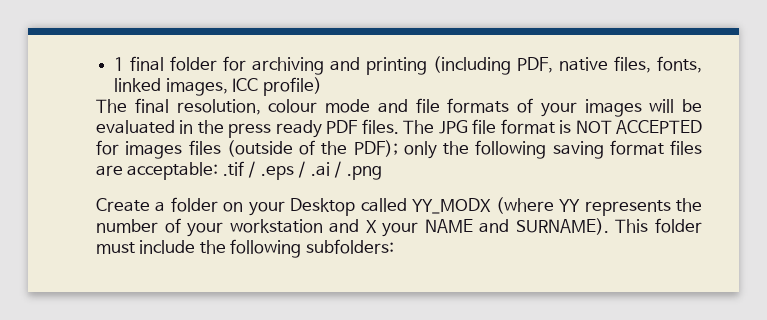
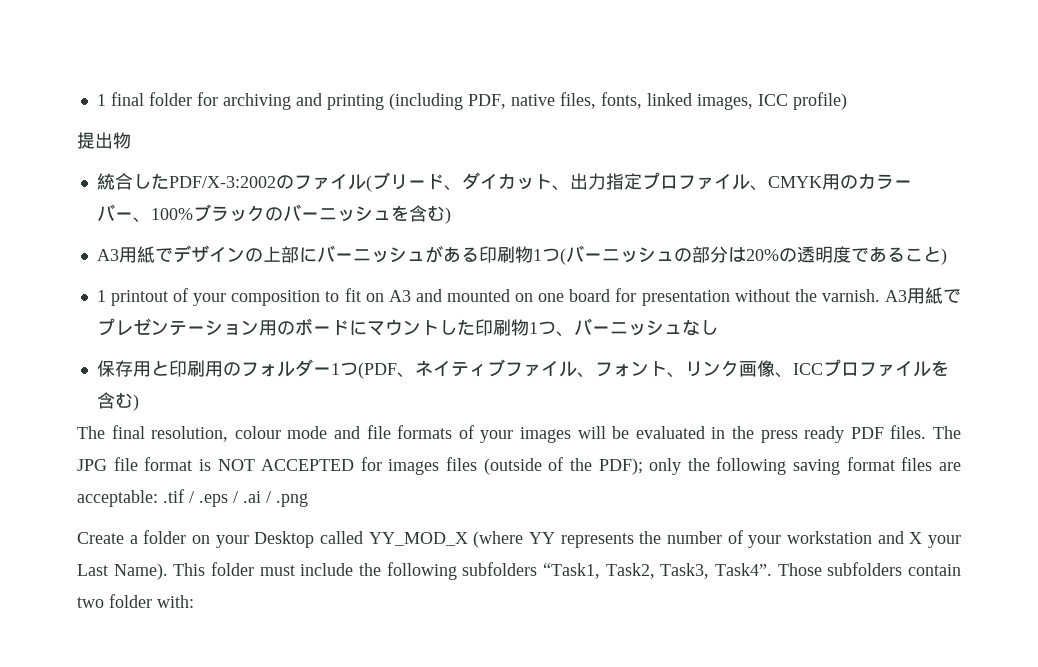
(322, 86) none -> [77,132,131,149] [96,172,912,192] [96,204,451,224] [96,245,947,265] [96,287,962,306] [96,318,718,337] [96,359,949,379] [96,392,139,411] // 提出物 // 統合したPDF/X-3:2002のファイル(ブリード、ダイカット、出力指定プロファイル、CMYK用のカラーバー、100%ブラックのバーニッシュを含む) // A3用紙でデザインの上部にバーニッシュがある印刷物1つ(バーニッシュの部分は20%の透明度であること) // 1 printout of your composition to fit on A3 and mounted on one board for presentation without the varnish. A3用紙でプレゼンテーション用のボードにマウントした印刷物1つ、バーニッシュなし // 保存用と印刷用のフォルダー1つ(PDF、ネイティブファイル、フォント、リンク画像、ICCプロファイルを含む)
[412,198,492,214] YY_MODX -> [368,532,468,546] YY_MOD_X
[424,218,609,235] NAME and SURNAME). -> [77,563,168,580] Last Name).
[305,239,394,254] subfolders: -> [462,562,961,579] [77,594,194,608] subfolders “Task1, Task2, Task3, Task4”. Those subfolders contain two folder with:

